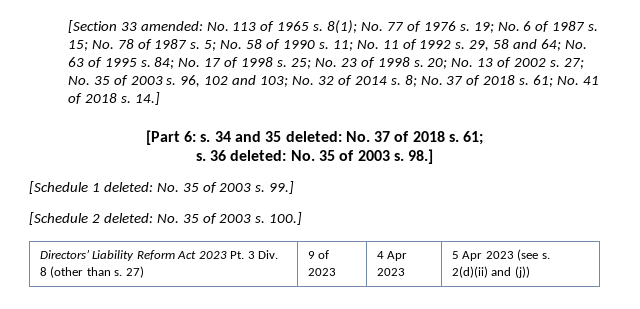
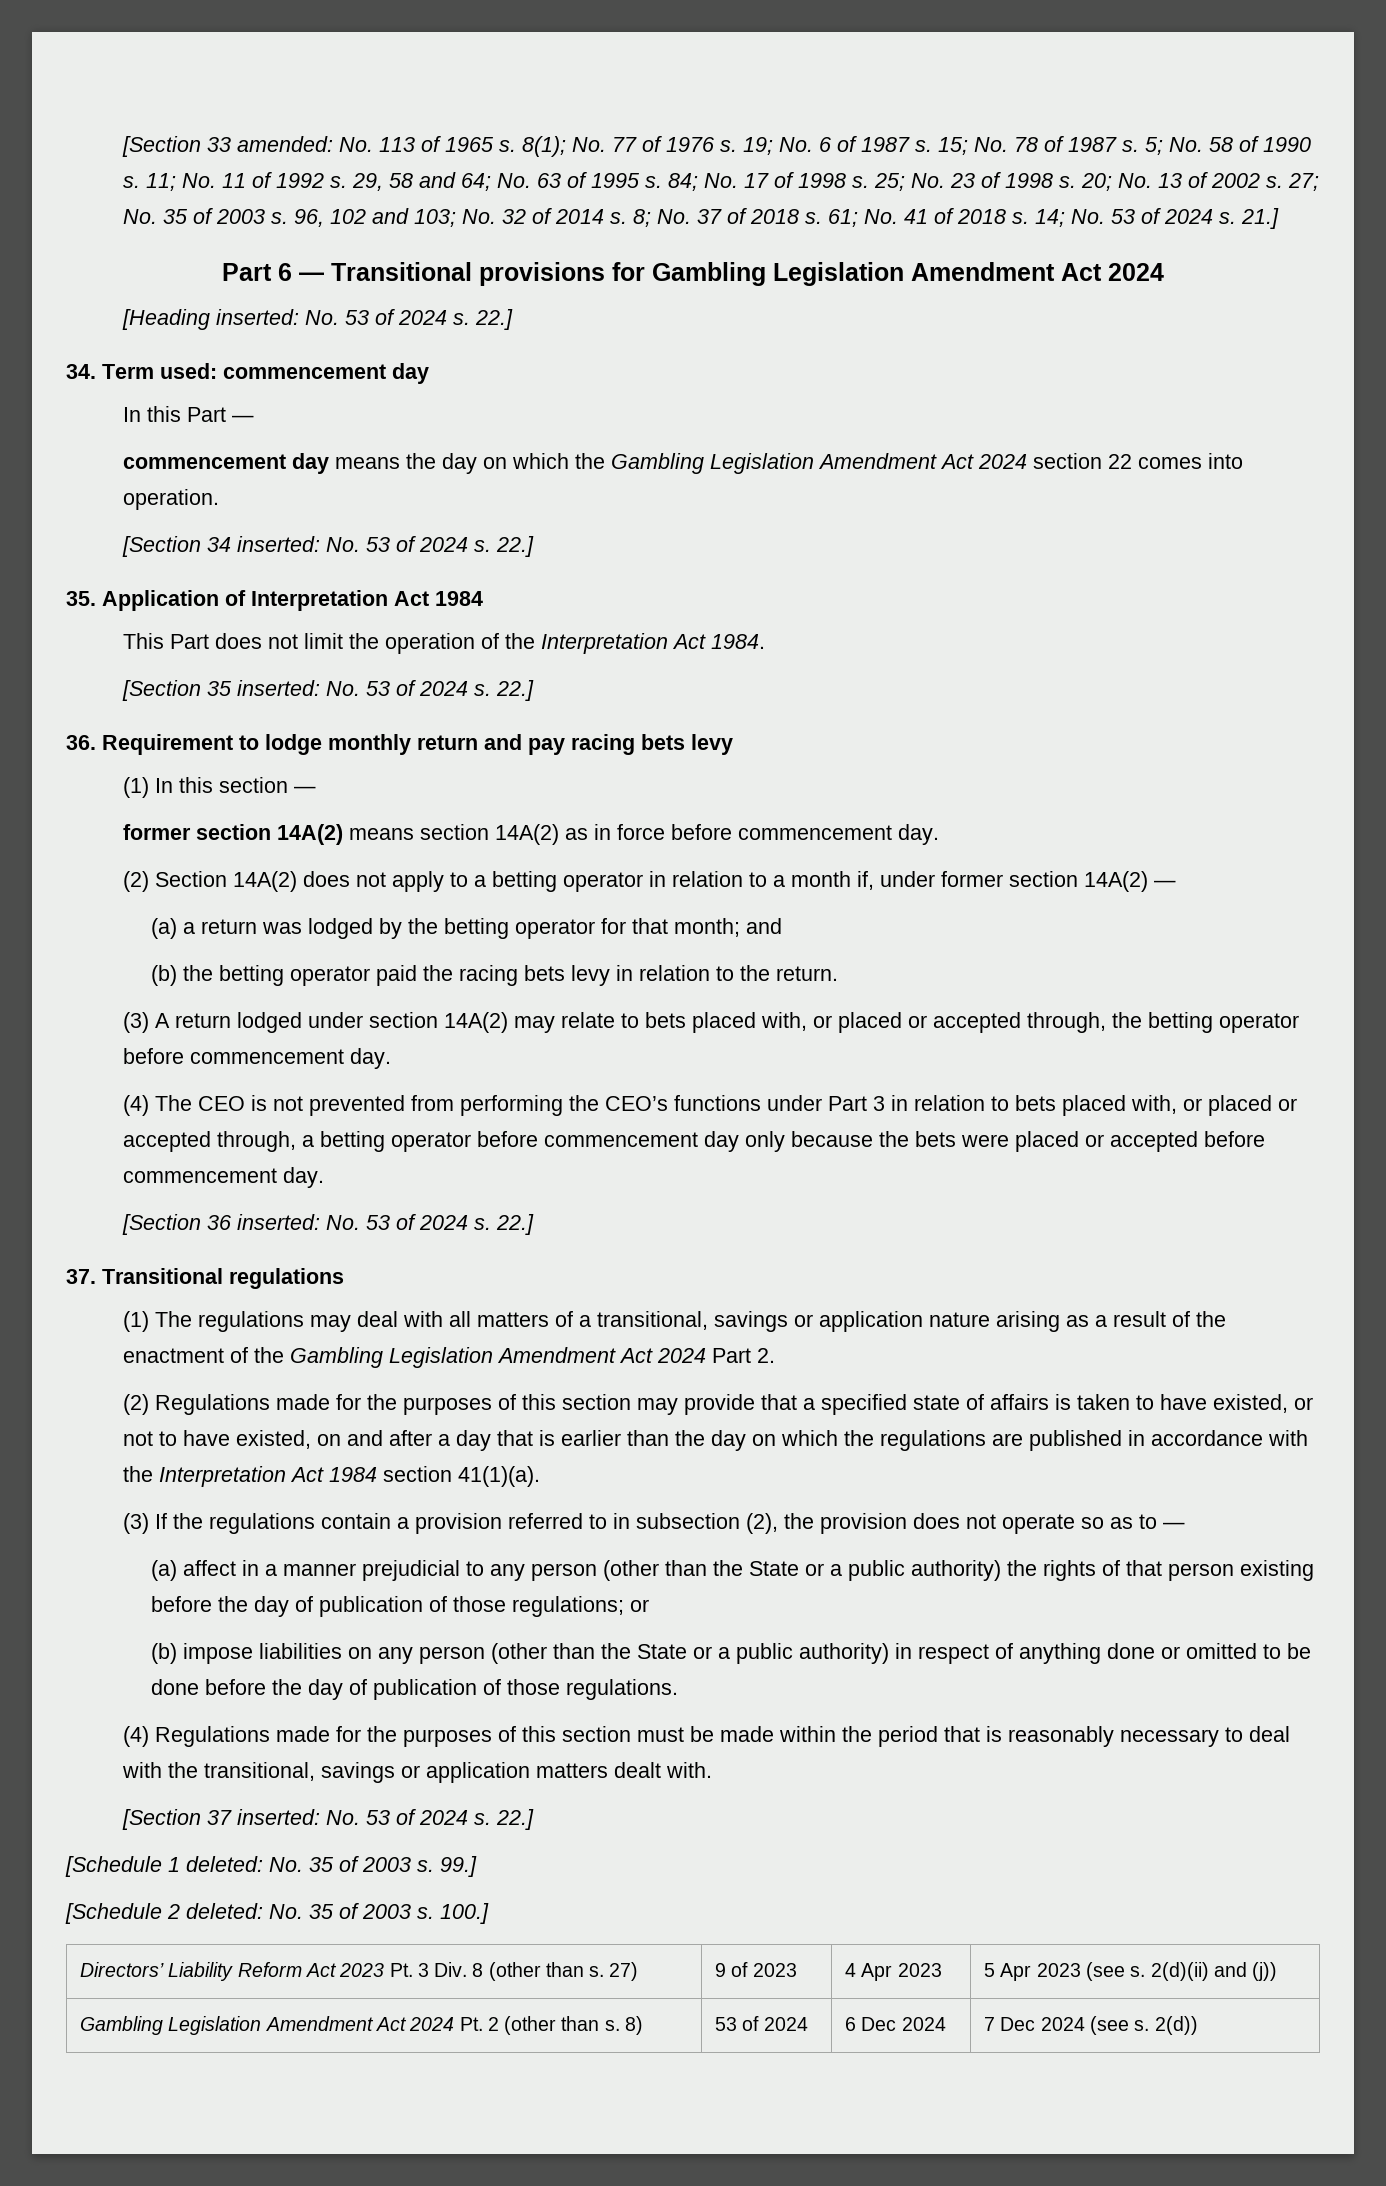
[134,92,160,105] [145,130,484,145] [195,149,434,164] 14.] // [Part 6: s. 34 and 35 deleted: No. 37 of 2018 s. 61; // s. 36 deleted: No. 35 of 2003 s. 98.] -> [1034,208,1279,229] [222,262,1164,286] [121,309,513,330] [66,363,429,384] [122,406,254,422] [122,453,1243,474] [122,489,219,510] [121,536,534,557] [66,590,483,611] [122,633,765,654] [121,680,534,701] [66,734,733,755] [122,777,316,798] [122,824,939,845] [122,871,1176,892] [151,918,783,939] [151,965,839,986] [122,1012,1299,1033] [122,1048,391,1069] [122,1095,1297,1116] [122,1131,1265,1152] [122,1167,324,1188] [121,1214,534,1235] [66,1268,344,1289] [122,1311,1226,1332] [122,1347,775,1368] [122,1394,1313,1415] [122,1430,1308,1451] [122,1466,540,1487] [122,1513,1185,1534] [151,1560,1315,1581] [151,1596,650,1617] [151,1643,1312,1664] [151,1679,679,1700] [122,1726,1290,1747] [121,1762,712,1783] [121,1809,534,1830] 14; No. 53 of 2024 s. 21.] // Part 6 — Transitional provisions for Gambling Legislation Amendment Act 2024 // [Heading inserted: No. 53 of 2024 s. 22.] // 34. Term used: commencement day // In this Part — // commencement day means the day on which the Gambling Legislation Amendment Act 2024 section 22 comes into operation. // [Section 34 inserted: No. 53 of 2024 s. 22.] // 35. Application of Interpretation Act 1984 // This Part does not limit the operation of the Interpretation Act 1984. // [Section 35 inserted: No. 53 of 2024 s. 22.] // 36. Requirement to lodge monthly return and pay racing bets levy // (1) In this section — // former section 14A(2) means section 14A(2) as in force before commencement day. // (2) Section 14A(2) does not apply to a betting operator in relation to a month if, under former section 14A(2) — // (a) a return was lodged by the betting operator for that month; and // (b) the betting operator paid the racing bets levy in relation to the return. // (3) A return lodged under section 14A(2) may relate to bets placed with, or placed or accepted through, the betting operator before commencement day. // (4) The CEO is not prevented from performing the CEO’s functions under Part 3 in relation to bets placed with, or placed or accepted through, a betting operator before commencement day only because the bets were placed or accepted before commencement day. // [Section 36 inserted: No. 53 of 2024 s. 22.] // 37. Transitional regulations // (1) The regulations may deal with all matters of a transitional, savings or application nature arising as a result of the enactment of the Gambling Legislation Amendment Act 2024 Part 2. // (2) Regulations made for the purposes of this section may provide that a specified state of affairs is taken to have existed, or not to have existed, on and after a day that is earlier than the day on which the regulations are published in accordance with the Interpretation Act 1984 section 41(1)(a). // (3) If the regulations contain a provision referred to in subsection (2), the provision does not operate so as to — // (a) affect in a manner prejudicial to any person (other than the State or a public authority) the rights of that person existing before the day of publication of those regulations; or // (b) impose liabilities on any person (other than the State or a public authority) in respect of anything done or omitted to be done before the day of publication of those regulations. // (4) Regulations made for the purposes of this section must be made within the period that is reasonably necessary to deal with the transitional, savings or application matters dealt with. // [Section 37 inserted: No. 53 of 2024 s. 22.]
(530, 272) none -> [80,2016,643,2035] [715,2016,808,2031] [845,2017,946,2031] [984,2016,1198,2035] // Gambling Legislation Amendment Act 2024 Pt. 2 (other than s. 8) | 53 of 2024 | 6 Dec 2024 | 7 Dec 2024 (see s. 2(d))

